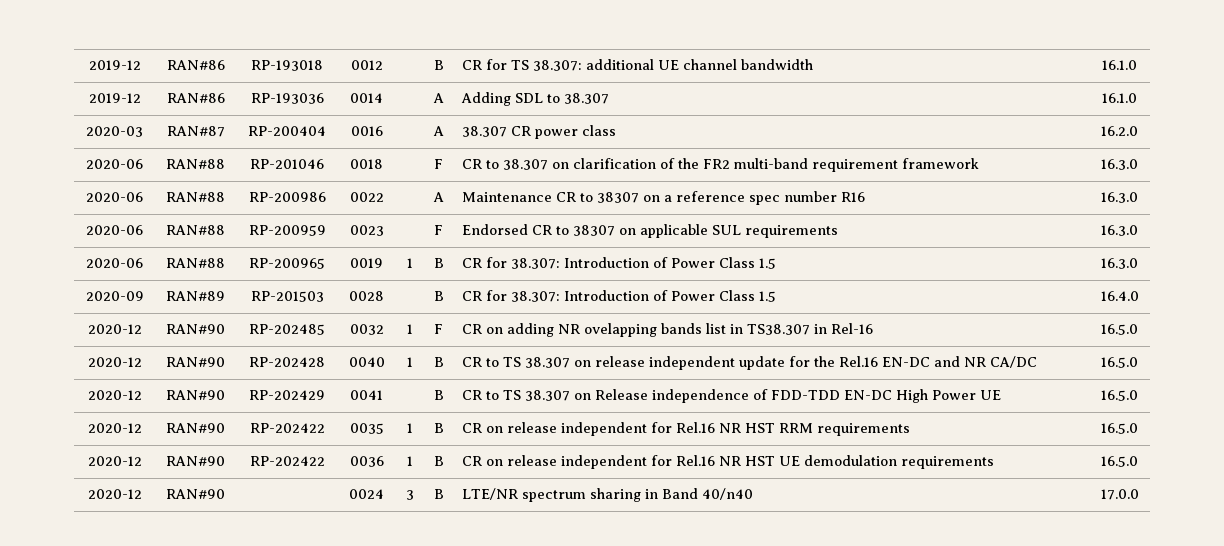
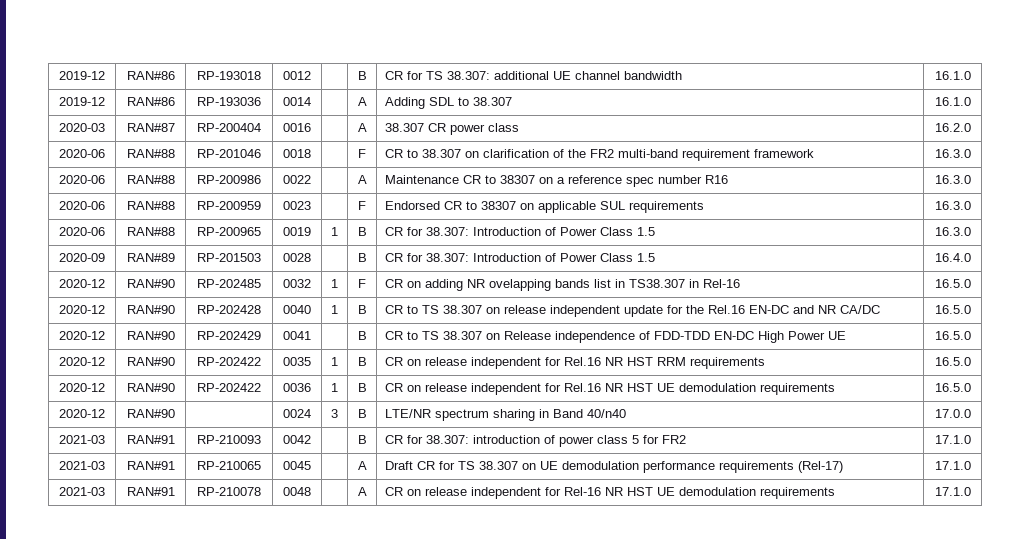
(1139, 494) none -> [59,435,105,444] [126,435,175,444] [197,435,261,444] [283,435,311,444] [357,435,367,444] [384,435,686,447] [934,435,971,444] [59,461,105,470] [126,461,175,470] [197,461,261,470] [283,461,311,470] [357,461,367,470] [384,461,843,473] [934,461,971,470] [59,487,105,496] [126,487,175,496] [197,487,261,496] [283,487,311,496] [357,487,367,496] [384,487,835,499] [934,487,971,496] // 2021-03 | RAN#91 | RP-210093 | 0042 | | B | CR for 38.307: introduction of power class 5 for FR2 | 17.1.0 // 2021-03 | RAN#91 | RP-210065 | 0045 | | A | Draft CR for TS 38.307 on UE demodulation performance requirements (Rel-17) | 17.1.0 // 2021-03 | RAN#91 | RP-210078 | 0048 | | A | CR on release independent for Rel-16 NR HST UE demodulation requirements | 17.1.0

